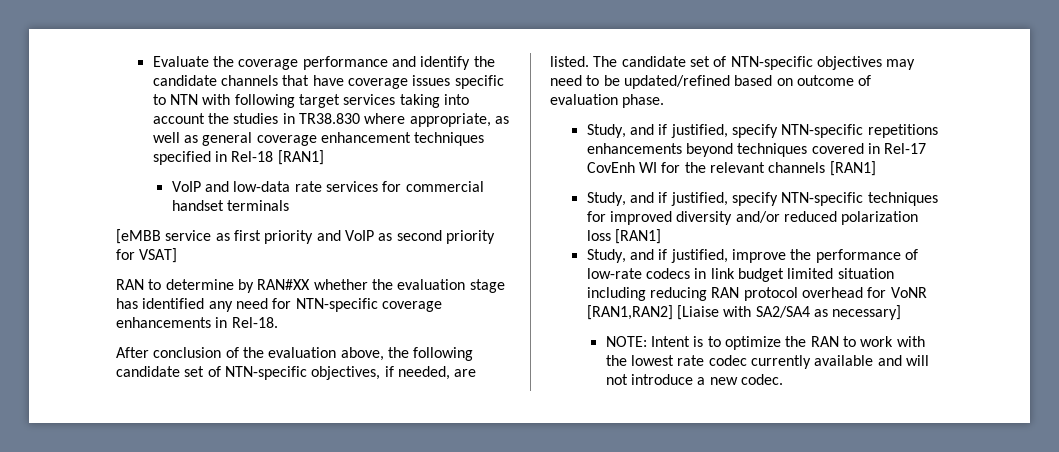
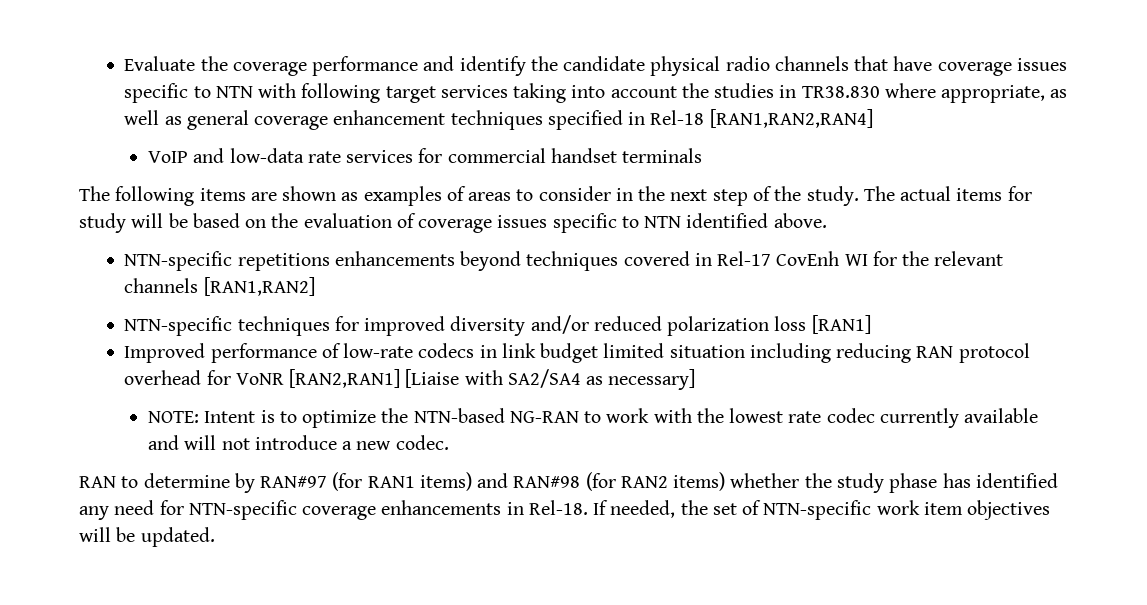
(217, 80) none -> [650,56,770,76] physical radio
[277,150,324,165] [RAN1] -> [709,109,873,128] [RAN1,RAN2,RAN4]
[116,229,495,244] [116,248,178,263] [116,279,505,293] [116,298,442,312] [116,317,278,328] [116,347,474,361] [116,366,477,380] [550,56,916,70] [550,75,872,89] [550,94,665,108] [586,124,778,138] [eMBB service as first priority and VoIP as second priority for VSAT] // RAN to determine by RAN#XX whether the evaluation stage has identified any need for NTN-specific coverage enhancements in Rel-18. // After conclusion of the evaluation above, the following candidate set of NTN-specific objectives, if needed, are listed. The candidate set of NTN-specific objectives may need to be updated/refined based on outcome of evaluation phase. // Study, and if justified, specify -> [79,186,1032,206] [79,213,827,233] The following items are shown as examples of areas to consider in the next step of the study. The actual items for study will be based on the evaluation of coverage issues specific to NTN identified above. //
[829,161,876,176] [586,192,778,206] [RAN1] // Study, and if justified, specify -> [203,277,315,296] [RAN1,RAN2] //
[586,249,812,263] Study, and if justified, improve the -> [124,343,206,363] Improved
[586,305,673,320] [RAN1,RAN2] -> [289,369,401,388] [RAN2,RAN1]
[810,336,839,347] RAN -> [413,408,579,423] NTN-based NG-RAN
(783, 379) none -> [79,472,1058,493] [79,500,1051,520] [79,527,215,547] // RAN to determine by RAN#97 (for RAN1 items) and RAN#98 (for RAN2 items) whether the study phase has identified any need for NTN-specific coverage enhancements in Rel-18. If needed, the set of NTN-specific work item objectives will be updated.

